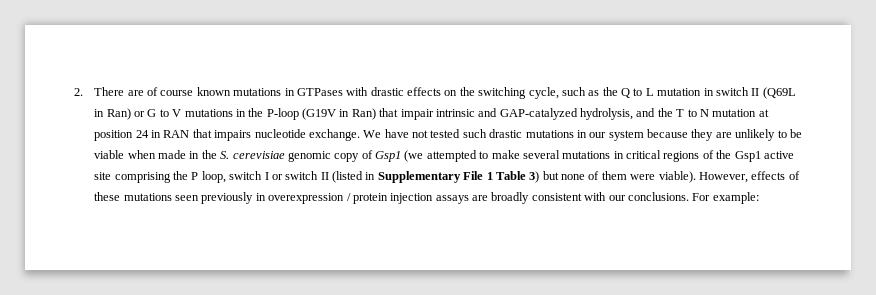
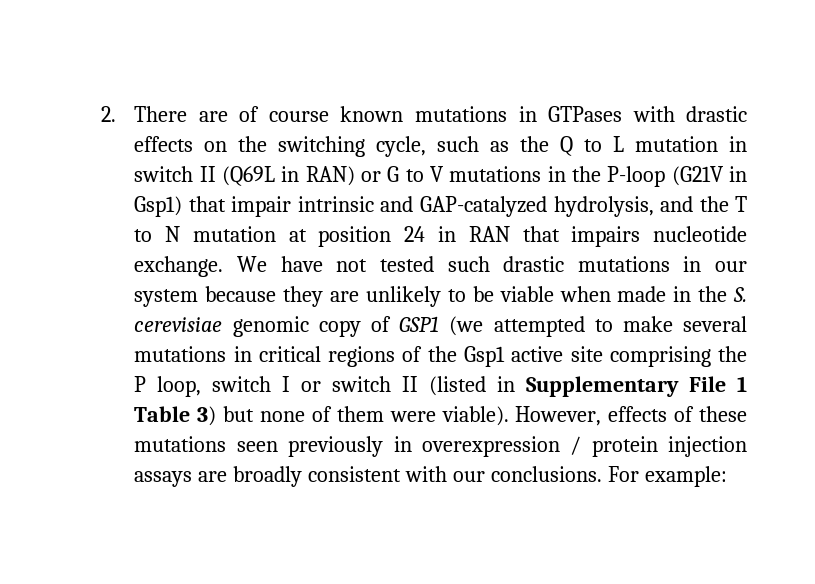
[106,108,131,120] Ran) -> [305,166,355,186] RAN)
[302,108,376,120] (G19V in Ran) -> [671,166,748,186] [134,196,183,217] (G21V in Gsp1)
[375,151,402,162] Gsp1 -> [399,316,440,332] GSP1

